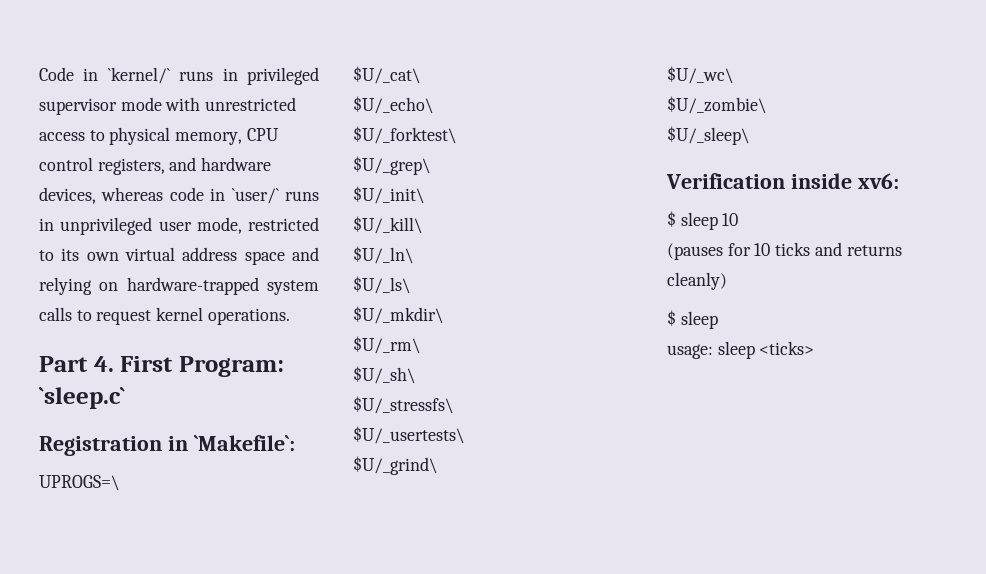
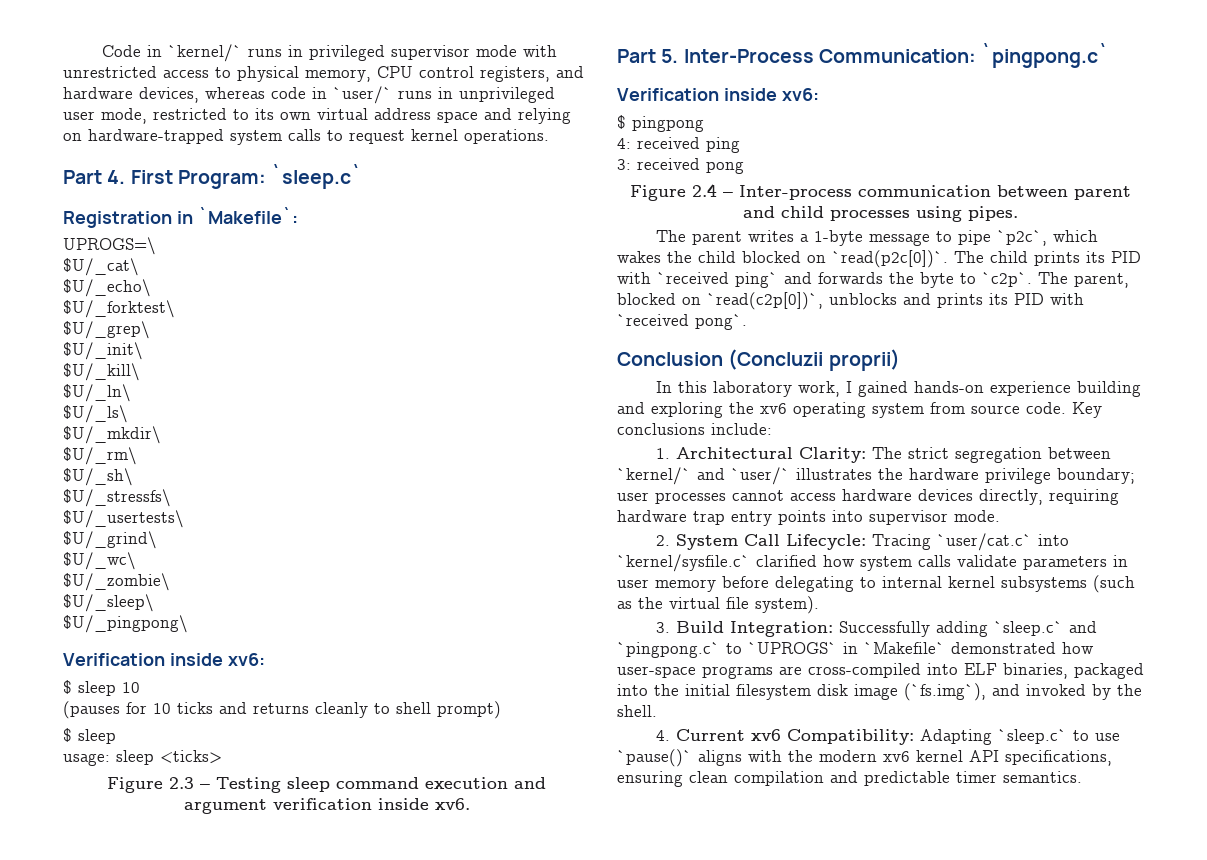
(750, 135) none -> [63,615,188,633] // $U/_pingpong\
[667,272,727,290] cleanly) -> [315,701,501,719] cleanly to shell prompt)
(815, 348) none -> [107,777,546,793] [183,798,470,814] [617,43,1110,68] [617,88,819,101] [617,115,704,132] [617,137,740,153] [617,158,744,174] [630,184,1131,201] [743,206,1018,222] [656,230,1099,246] [617,250,1141,268] [617,272,1129,288] [617,292,1084,310] [617,314,747,330] [617,349,900,371] [656,381,1142,397] [617,402,1102,418] [617,423,772,435] [656,447,1112,463] [617,467,1135,485] [617,489,1119,505] [617,510,1000,526] [656,533,1070,551] [617,554,1128,572] [617,575,1135,593] [617,596,819,614] [656,621,1098,637] [617,642,1094,658] [617,663,1144,679] [617,683,1142,701] [617,705,657,717] [656,729,1121,745] [617,749,1112,767] [617,771,1082,787] // Figure 2.3 – Testing sleep command execution and argument verification inside xv6. // Part 5. Inter-Process Communication: `pingpong.c` // Verification inside xv6: // $ pingpong // 4: received ping // 3: received pong // Figure 2.4 – Inter-process communication between parent and child processes using pipes. // The parent writes a 1-byte message to pipe `p2c`, which wakes the child blocked on `read(p2c[0])`. The child prints its PID with `received ping` and forwards the byte to `c2p`. The parent, blocked on `read(c2p[0])`, unblocks and prints its PID with `received pong`. // Conclusion (Concluzii proprii) // In this laboratory work, I gained hands-on experience building and exploring the xv6 operating system from source code. Key conclusions include: // 1. Architectural Clarity: The strict segregation between `kernel/` and `user/` illustrates the hardware privilege boundary; user processes cannot access hardware devices directly, requiring hardware trap entry points into supervisor mode. // 2. System Call Lifecycle: Tracing `user/cat.c` into `kernel/sysfile.c` clarified how system calls validate parameters in user memory before delegating to internal kernel subsystems (such as the virtual file system). // 3. Build Integration: Successfully adding `sleep.c` and `pingpong.c` to `UPROGS` in `Makefile` demonstrated how user-space programs are cross-compiled into ELF binaries, packaged into the initial filesystem disk image (`fs.img`), and invoked by the shell. // 4. Current xv6 Compatibility: Adapting `sleep.c` to use `pause()` aligns with the modern xv6 kernel API specifications, ensuring clean compilation and predictable timer semantics.

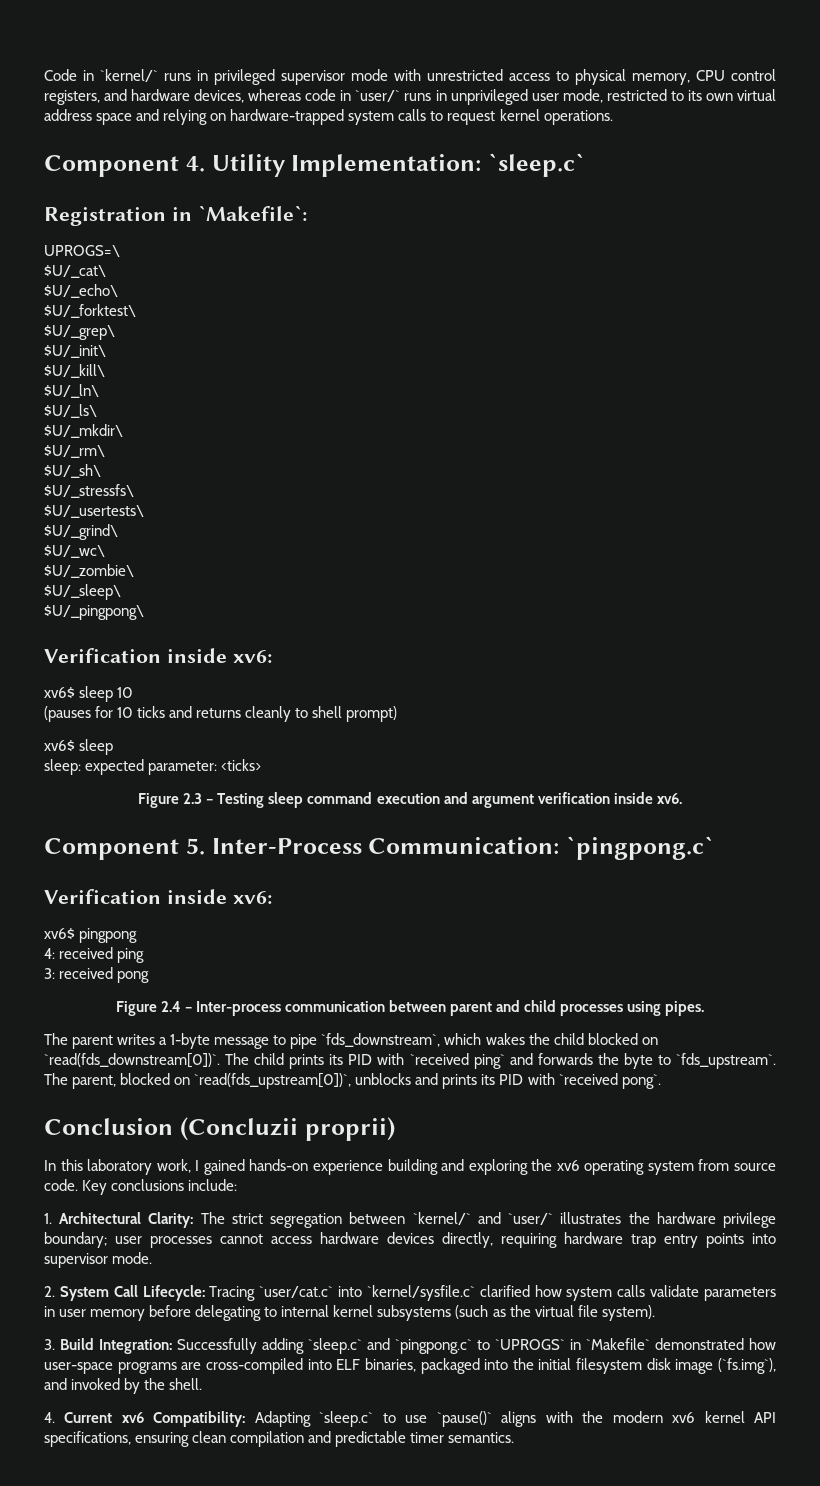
[63,170,266,189] Part 4. First Program: -> [44,154,482,177] Component 4. Utility Implementation:
[63,680,72,694] $ -> [44,686,75,699] xv6$
[63,728,72,742] $ -> [44,739,75,752] xv6$
[63,750,154,766] usage: sleep -> [44,759,218,775] sleep: expected parameter:
[617,49,656,63] Part -> [44,838,179,860] Component
[617,115,626,129] $ -> [44,927,75,940] xv6$
[997,230,1048,246] `p2c`, -> [321,1033,441,1047] `fds_downstream`,
[832,250,948,268] `read(p2c[0])`. -> [44,1053,220,1068] `read(fds_downstream[0])`.
[982,272,1032,287] `c2p`. -> [675,1053,776,1069] `fds_upstream`.
[707,292,823,310] `read(c2p[0])`, -> [194,1073,352,1089] `read(fds_upstream[0])`,

